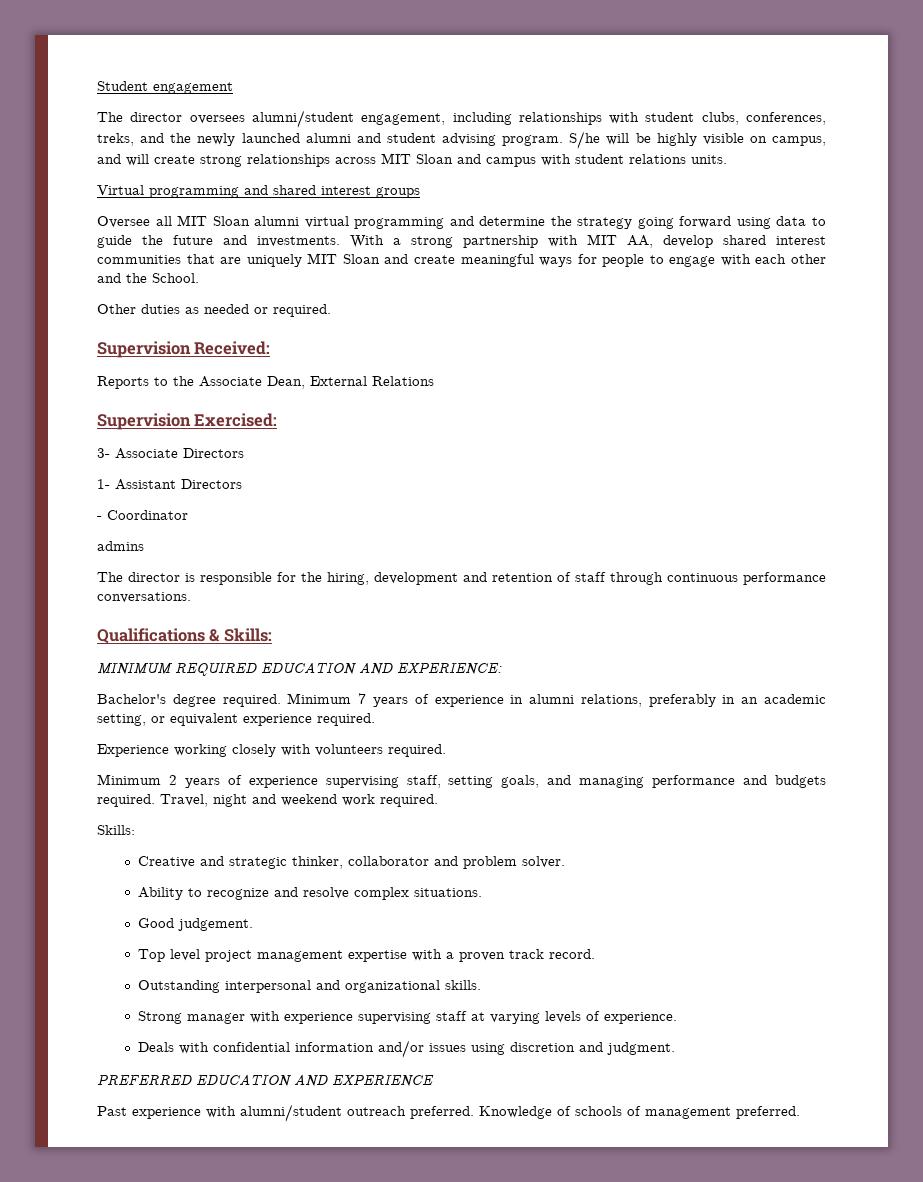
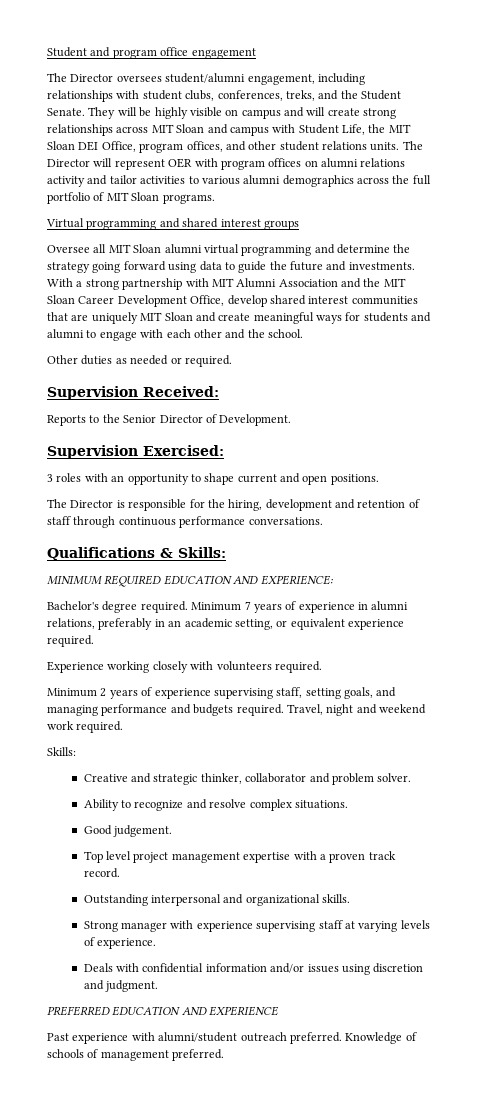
[97,81,148,91] Student -> [47,47,189,59] Student and program office
[130,110,354,128] director oversees alumni/student -> [70,73,246,83] Director oversees student/alumni
[197,131,601,149] newly launched alumni and student advising program. S/he -> [361,90,401,100] [47,107,116,119] Student Senate. They
[772,136,826,146] campus, -> [241,109,281,119] campus
[575,154,727,164] student relations units. -> [298,124,411,135] [47,141,423,153] [47,158,406,170] [47,175,431,187] [47,192,215,204] Student Life, the MIT Sloan DEI Office, program offices, and other student relations units. The Director will represent OER with program offices on alumni relations activity and tailor activities to various alumni demographics across the full portfolio of MIT Sloan programs.
[627,235,653,248] AA, -> [236,278,406,288] [47,295,225,307] Alumni Association and the MIT Sloan Career Development Office,
[602,254,645,267] people -> [363,312,432,322] [47,329,84,339] students and alumni
[152,273,199,283] School. -> [268,329,303,338] school.
[199,376,434,389] [97,413,278,430] [97,448,244,459] [97,479,242,490] [97,510,188,520] [97,541,144,551] [97,572,180,582] Associate Dean, External Relations // Supervision Exercised: // 3- Associate Directors // 1- Assistant Directors // - Coordinator // admins // The director -> [123,414,292,426] [47,445,224,459] [47,473,379,485] [47,499,114,508] Senior Director of Development. // Supervision Exercised: // 3 roles with an opportunity to shape current and open positions. // The Director

